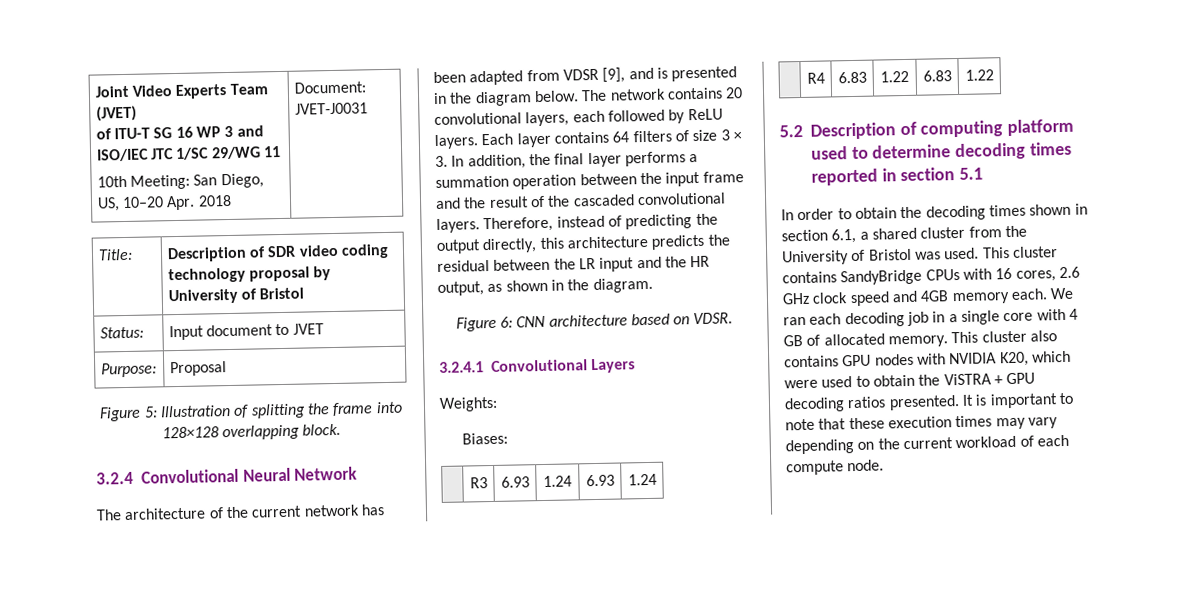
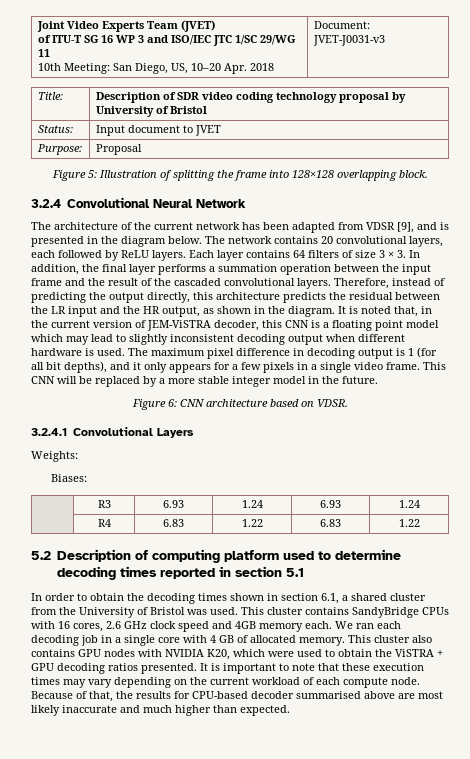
[294,102,368,115] JVET-J0031 -> [312,35,385,46] JVET-J0031-v3
(653, 285) none -> [338,306,432,317] [31,320,439,331] [31,334,405,345] [31,347,437,359] [31,361,446,373] [31,376,378,387] It is noted that, in the current version of JEM-ViSTRA decoder, this CNN is a floating point model which may lead to slightly inconsistent decoding output when different hardware is used. The maximum pixel difference in decoding output is 1 (for all bit depths), and it only appears for a few pixels in a single video frame. This CNN will be replaced by a more stable integer model in the future.
(885, 465) none -> [31,691,443,702] [31,705,290,716] Because of that, the results for CPU-based decoder summarised above are most likely inaccurate and much higher than expected.

